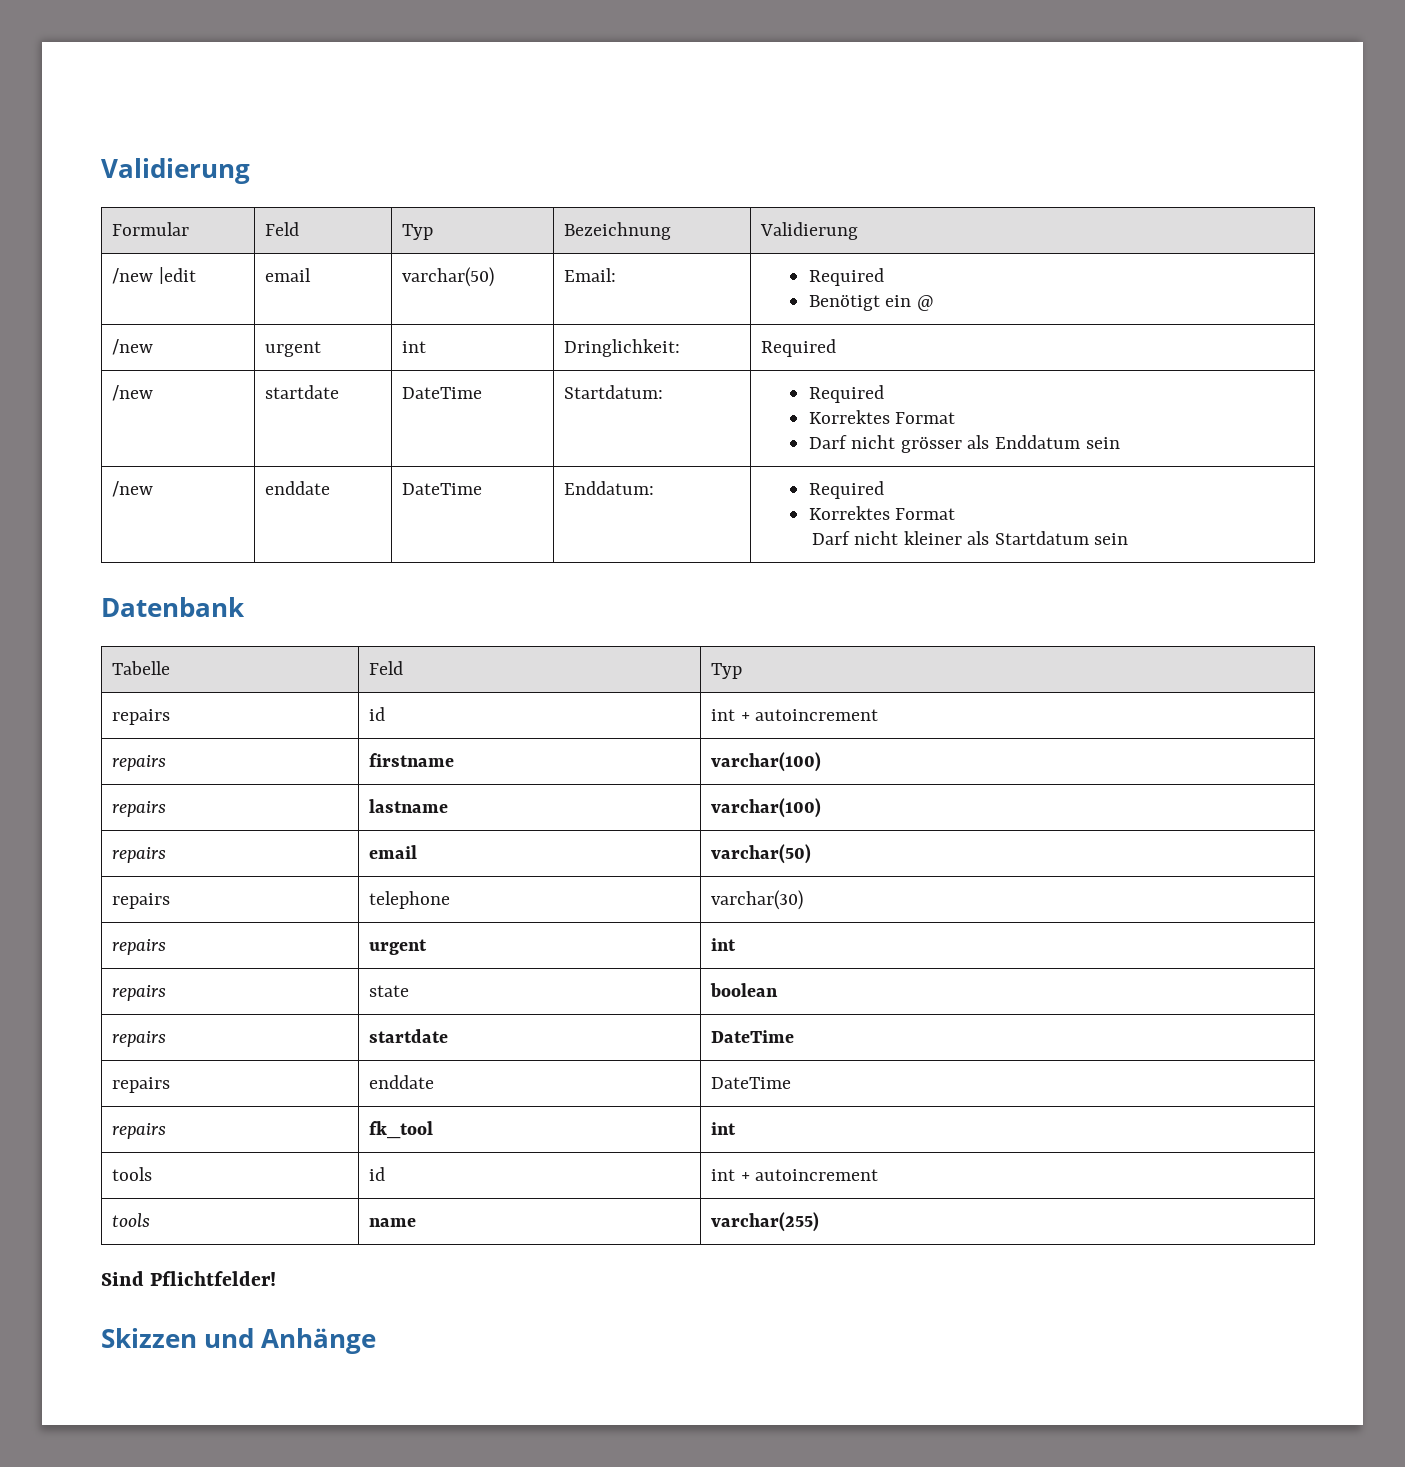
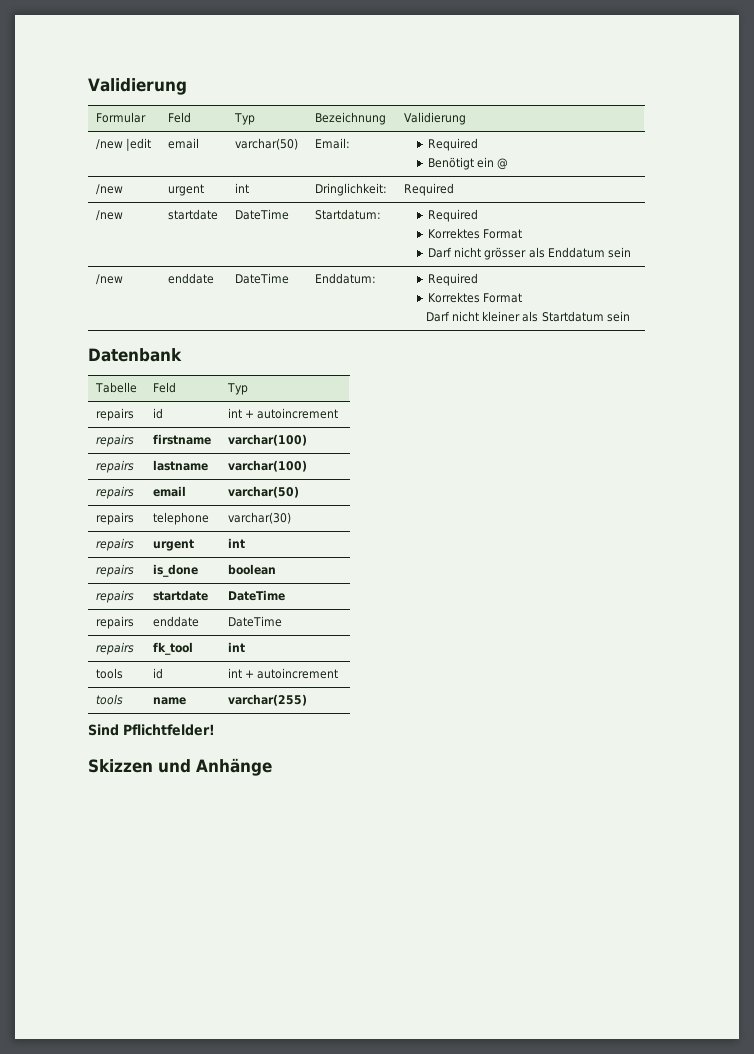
[369,985,410,997] state -> [152,564,198,577] is_done

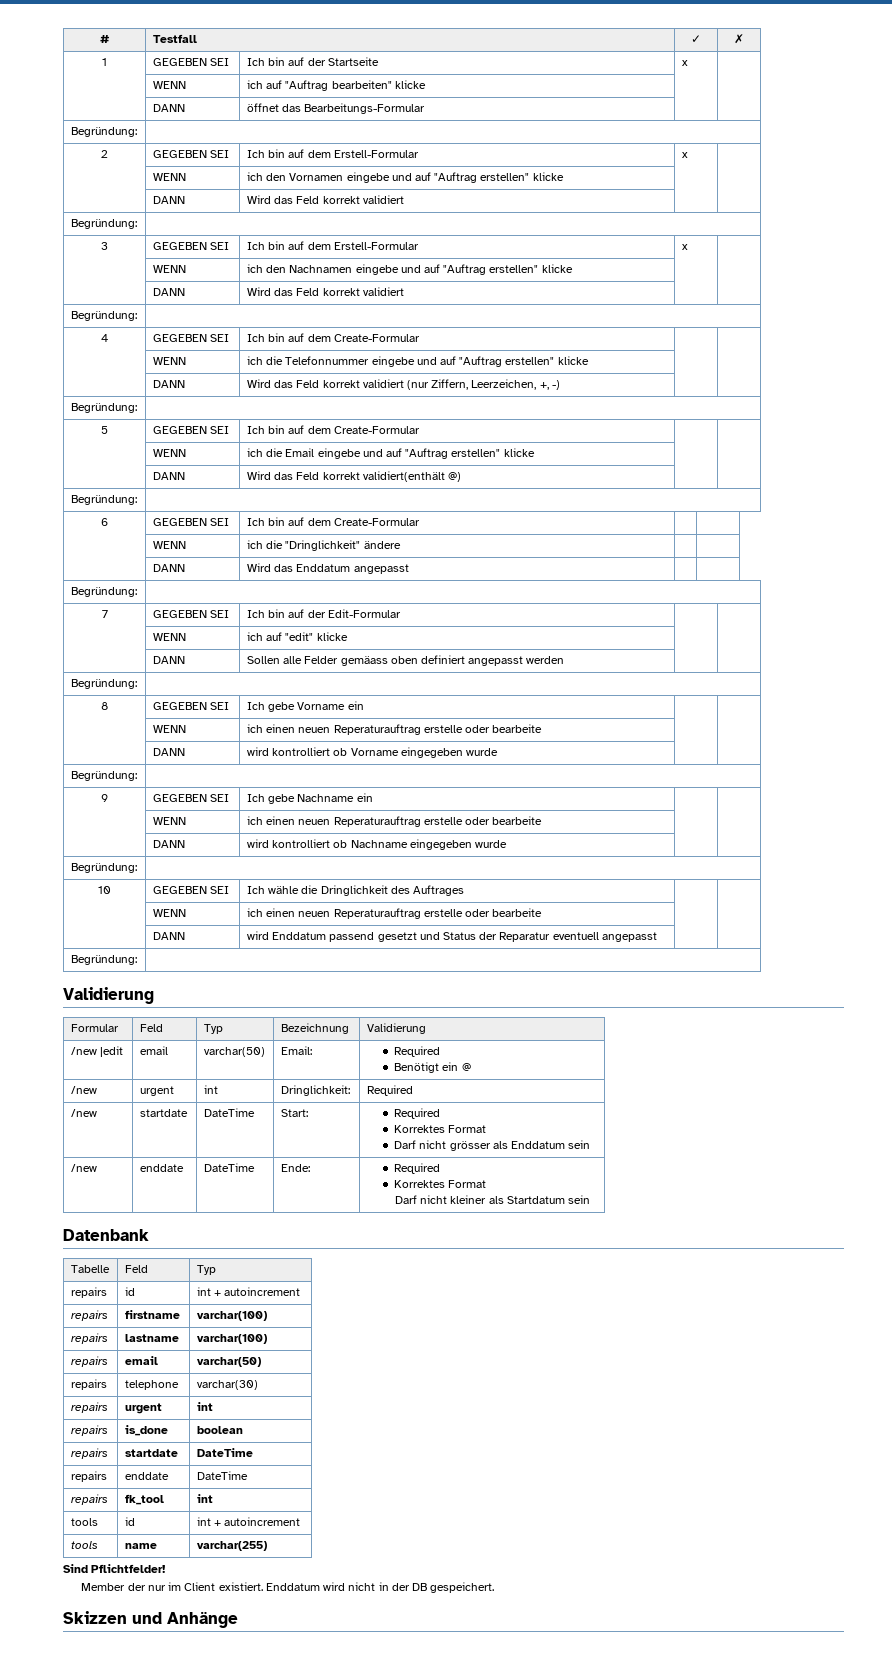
(88, 86) none -> [100,35,110,43] [152,34,197,43] [691,35,701,43] [734,34,744,44] [102,58,107,66] [152,58,230,66] [246,57,379,66] [681,60,688,66] [152,81,186,89] [246,80,426,91] [152,104,185,112] [246,103,426,114] [70,127,137,137] [101,150,108,158] [152,150,230,158] [246,149,419,158] [681,152,688,158] [152,173,186,181] [246,172,564,183] [152,196,185,204] [246,195,404,204] [70,219,137,229] [101,242,108,250] [152,242,230,250] [246,241,419,250] [681,244,688,250] [152,265,186,273] [246,264,573,275] [152,288,185,296] [246,287,404,296] [70,311,137,321] [101,334,108,342] [152,334,230,342] [246,333,420,342] [152,357,186,365] [246,356,589,367] [152,380,185,388] [246,379,560,390] [70,403,137,413] [101,426,108,434] [152,426,230,434] [246,425,420,434] [152,449,186,457] [246,448,535,459] [152,472,185,480] [246,471,461,482] [70,495,137,505] [101,518,108,526] [152,518,230,526] [246,517,420,526] [152,541,186,549] [246,540,401,551] [152,564,185,572] [246,563,409,574] [70,587,137,597] [101,610,108,618] [152,610,230,618] [246,609,401,618] [152,633,186,641] [246,632,348,641] [152,656,185,664] [246,655,565,666] [70,679,137,689] [101,702,108,710] [152,702,230,710] [246,701,364,712] [152,725,186,733] [246,724,543,735] [152,748,185,756] [246,747,498,758] [70,771,137,781] [101,794,108,802] [152,794,230,802] [246,793,373,804] [152,817,186,825] [246,816,543,827] [152,840,185,848] [246,839,507,850] [70,863,137,873] [98,886,111,894] [152,886,230,894] [246,885,464,896] [152,909,186,917] [246,908,543,919] [152,932,185,940] [246,931,657,942] [70,955,137,965] # | Testfall | ✓ | ✗ // 1 | GEGEBEN SEI | Ich bin auf der Startseite | x | // | WENN | ich auf "Auftrag bearbeiten" klicke | | // | DANN | öffnet das Bearbeitungs-Formular | | // Begründung: | // 2 | GEGEBEN SEI | Ich bin auf dem Erstell-Formular | x | // | WENN | ich den Vornamen eingebe und auf "Auftrag erstellen" klicke | | // | DANN | Wird das Feld korrekt validiert | | // Begründung: | // 3 | GEGEBEN SEI | Ich bin auf dem Erstell-Formular | x | // | WENN | ich den Nachnamen eingebe und auf "Auftrag erstellen" klicke | | // | DANN | Wird das Feld korrekt validiert | | // Begründung: | // 4 | GEGEBEN SEI | Ich bin auf dem Create-Formular | | // | WENN | ich die Telefonnummer eingebe und auf "Auftrag erstellen" klicke | | // | DANN | Wird das Feld korrekt validiert (nur Ziffern, Leerzeichen, +, -) | | // Begründung: | // 5 | GEGEBEN SEI | Ich bin auf dem Create-Formular | | // | WENN | ich die Email eingebe und auf "Auftrag erstellen" klicke | | // | DANN | Wird das Feld korrekt validiert(enthält @) | | // Begründung: | // 6 | GEGEBEN SEI | Ich bin auf dem Create-Formular | | // | WENN | ich die "Dringlichkeit" ändere | | // | DANN | Wird das Enddatum angepasst | | // Begründung: | // 7 | GEGEBEN SEI | Ich bin auf der Edit-Formular | | // | WENN | ich auf "edit" klicke | | // | DANN | Sollen alle Felder gemäass oben definiert angepasst werden | | // Begründung: | // 8 | GEGEBEN SEI | Ich gebe Vorname ein | | // | WENN | ich einen neuen Reperaturauftrag erstelle oder bearbeite | | // | DANN | wird kontrolliert ob Vorname eingegeben wurde | | // Begründung: | // 9 | GEGEBEN SEI | Ich gebe Nachname ein | | // | WENN | ich einen neuen Reperaturauftrag erstelle oder bearbeite | | // | DANN | wird kontrolliert ob Nachname eingegeben wurde | | // Begründung: | // 10 | GEGEBEN SEI | Ich wähle die Dringlichkeit des Auftrages | | // | WENN | ich einen neuen Reperaturauftrag erstelle oder bearbeite | | // | DANN | wird Enddatum passend gesetzt und Status der Reparatur eventuell angepasst | | // Begründung: | //
[314,209,381,220] Startdatum: -> [280,1109,308,1117] Start:
[314,273,376,284] Enddatum: -> [280,1164,310,1172] Ende:
(215, 730) none -> [81,1582,495,1593] // Member der nur im Client existiert. Enddatum wird nicht in der DB gespeichert.

